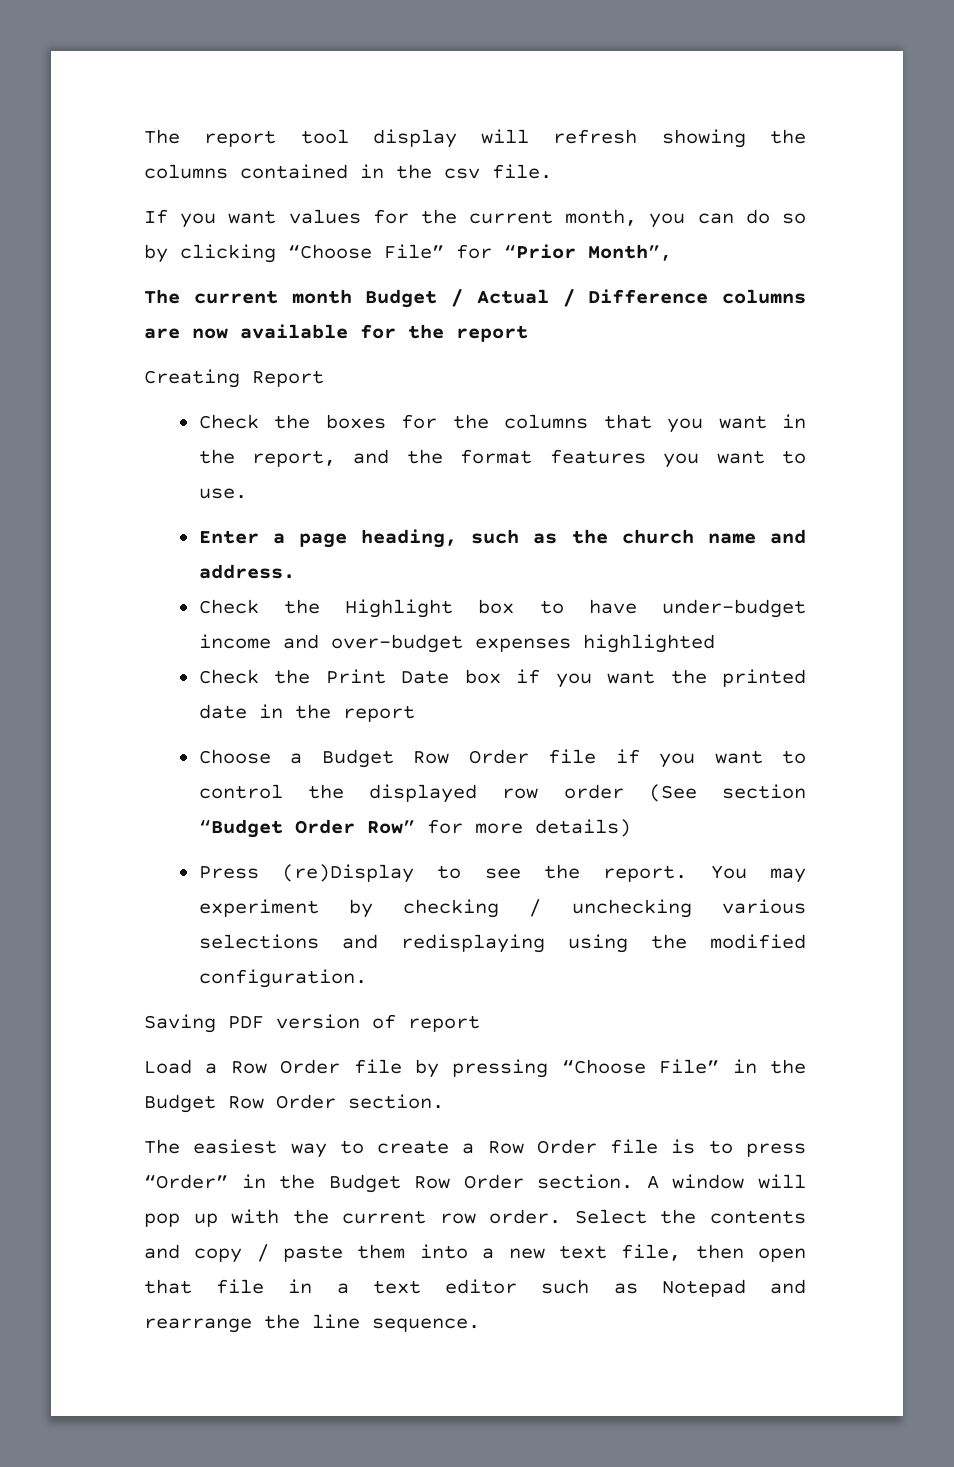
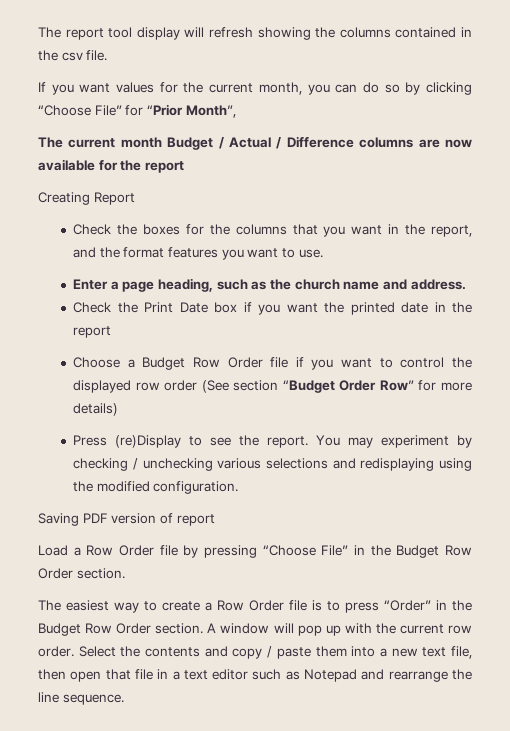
[198,599,806,618] [198,634,715,653] // Check the Highlight box to have under-budget income and over-budget expenses highlighted -> (466, 284) none

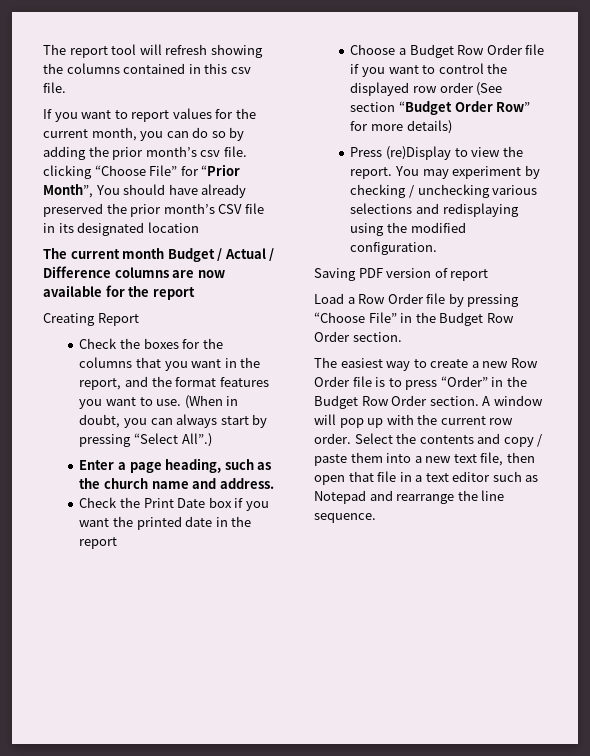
[136,27,180,40] display -> (137, 49) none
[38,50,58,61] the -> [204,63,228,74] this
(111, 88) none -> [114,110,170,122] to report
(421, 88) none -> [43,146,247,160] adding the prior month’s csv file.
(236, 111) none -> [95,184,247,198] [43,203,264,217] [43,222,199,236] You should have already preserved the prior month’s CSV file in its designated location
(323, 253) none -> [184,395,239,409] [79,414,268,428] [79,433,212,447] (When in doubt, you can always start by pressing “Select All”.)
[210,437,232,446] see -> [471,147,501,157] view
(212, 606) none -> [482,361,509,368] new

